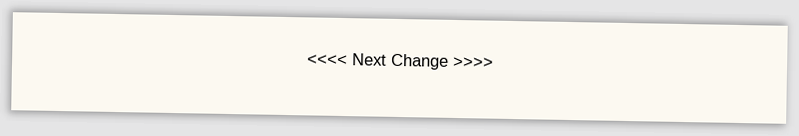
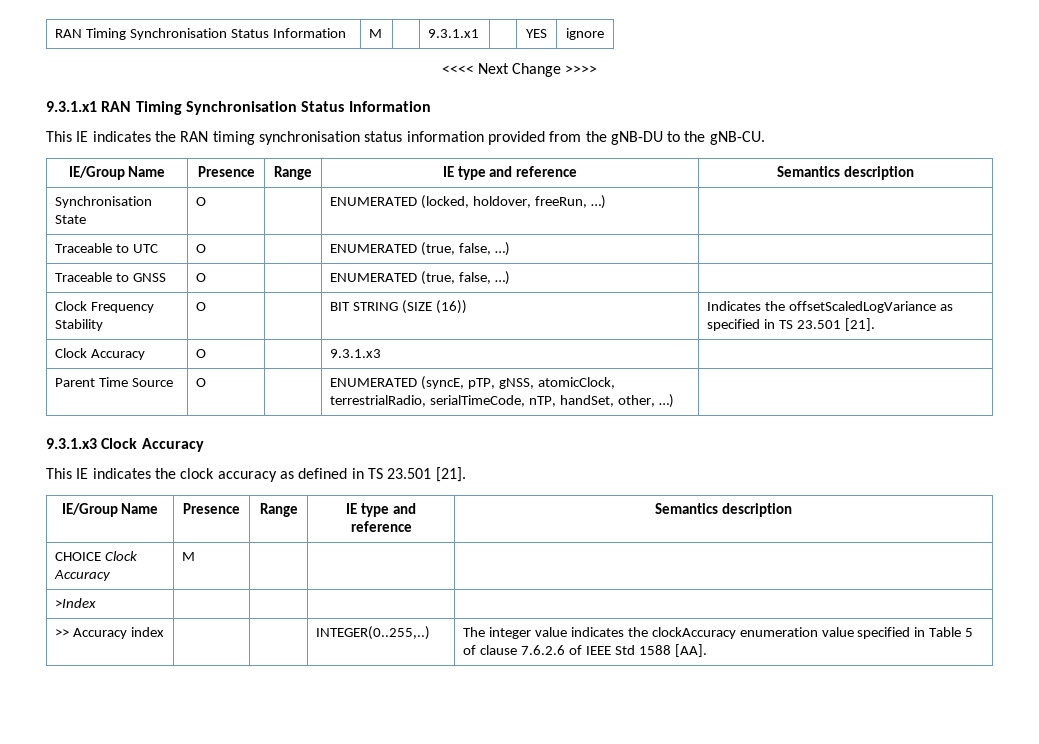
[306,53,494,70] <<<< Next Change >>>> -> [55,28,346,40] [369,29,383,38] [428,29,480,38] [526,29,547,38] [566,28,604,40] [441,63,598,77] [46,101,431,115] [46,131,765,145] [68,166,166,180] [197,166,255,177] [274,166,312,180] [442,166,578,180] [777,166,914,180] [55,196,153,208] [55,215,87,224] [196,197,207,206] [330,195,606,209] [55,243,159,253] [196,244,207,253] [330,242,510,256] [55,272,167,282] [196,273,207,282] [330,271,510,285] [55,301,155,313] [55,319,104,331] [196,302,207,311] [330,300,467,314] [707,301,953,313] [707,318,875,331] [55,348,146,360] [196,349,207,358] [330,349,382,358] [55,377,174,387] [196,378,207,387] [330,376,615,390] [330,394,674,408] [46,438,204,452] [46,467,466,482] [61,503,159,517] [183,503,240,514] [259,503,298,517] [346,503,416,517] [350,521,412,532] [655,503,792,517] [55,551,138,561] [54,570,112,581] [182,552,196,561] [55,598,97,608] [55,627,165,639] [316,626,431,640] [463,627,974,639] [463,644,707,657] RAN Timing Synchronisation Status Information | M | | 9.3.1.x1 | | YES | ignore // <<<< Next Change >>>> // 9.3.1.x1 RAN Timing Synchronisation Status Information // This IE indicates the RAN timing synchronisation status information provided from the gNB-DU to the gNB-CU. // IE/Group Name | Presence | Range | IE type and reference | Semantics description // Synchronisation State | O | | ENUMERATED (locked, holdover, freeRun, …) | // Traceable to UTC | O | | ENUMERATED (true, false, …) | // Traceable to GNSS | O | | ENUMERATED (true, false, …) | // Clock Frequency Stability | O | | BIT STRING (SIZE (16)) | Indicates the offsetScaledLogVariance as specified in TS 23.501 [21]. // Clock Accuracy | O | | 9.3.1.x3 | // Parent Time Source | O | | ENUMERATED (syncE, pTP, gNSS, atomicClock, terrestrialRadio, serialTimeCode, nTP, handSet, other, …) | // 9.3.1.x3 Clock Accuracy // This IE indicates the clock accuracy as defined in TS 23.501 [21]. // IE/Group Name | Presence | Range | IE type and reference | Semantics description // CHOICE Clock Accuracy | M | | | // >Index | | | | // >> Accuracy index | | | INTEGER(0..255,..) | The integer value indicates the clockAccuracy enumeration value specified in Table 5 of clause 7.6.2.6 of IEEE Std 1588 [AA].

